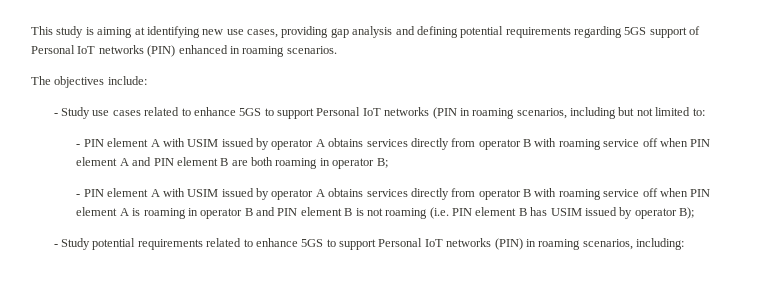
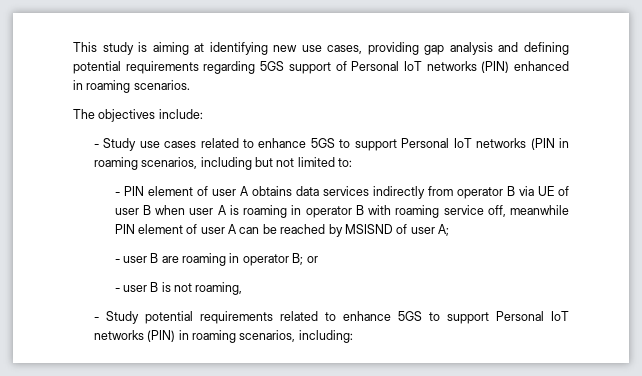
[150,138,711,150] [76,157,388,169] [76,188,711,200] [76,207,118,216] A with USIM issued by operator A obtains services directly from operator B with roaming service off when PIN element A and PIN element B are both roaming in operator B; // - PIN element A with USIM issued by operator A obtains services directly from operator B with roaming service off when PIN element -> [196,186,569,199] [114,205,214,215] of user A obtains data services indirectly from operator B via UE of user B when user
[256,207,695,219] and PIN element B is not roaming (i.e. PIN element B has USIM issued by operator B); -> [368,205,570,218] [114,224,450,237] [114,253,318,266] [114,282,243,295] with roaming service off, meanwhile PIN element of user A can be reached by MSISND of user A; // - user B are roaming in operator B; or // - user B is not roaming,

